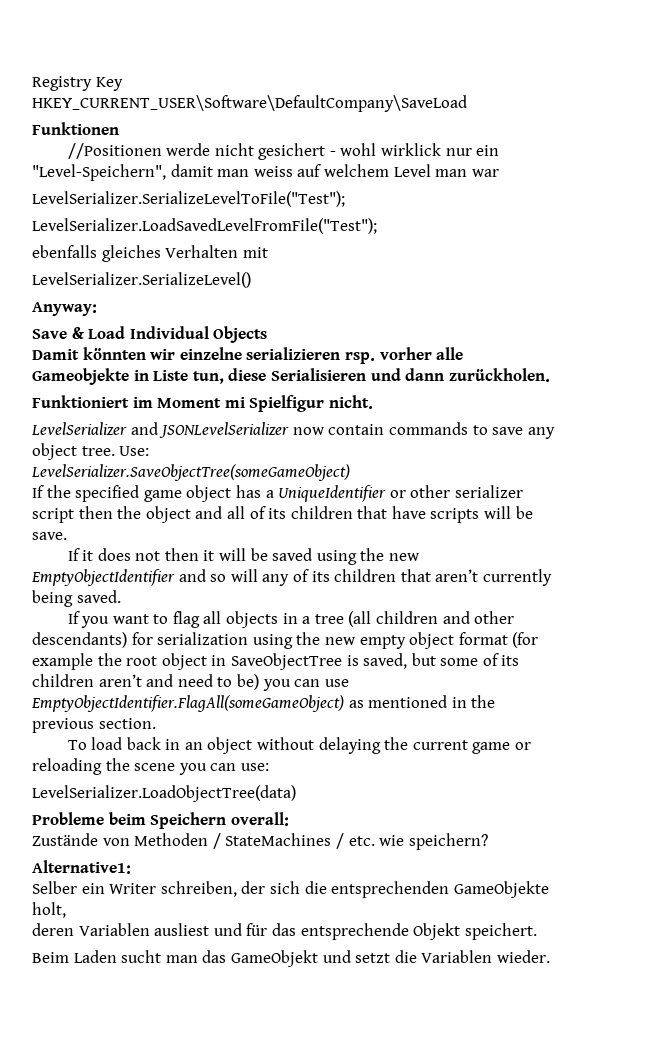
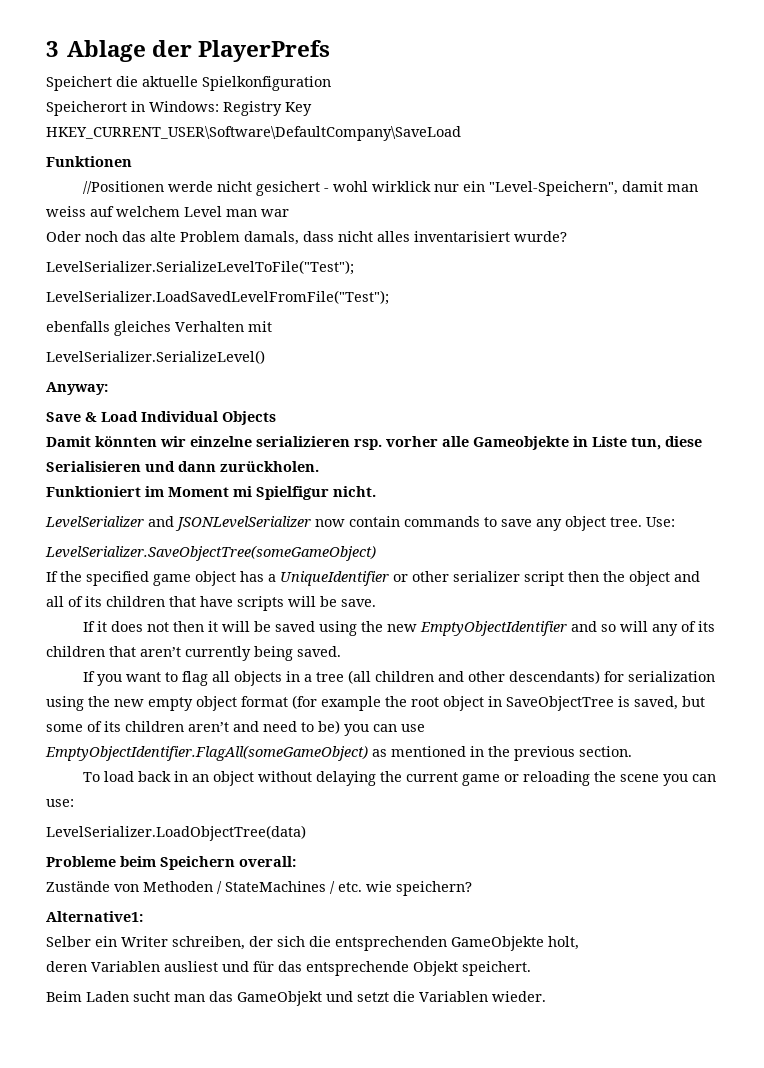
(32, 83) none -> [46,40,330,62] [46,76,331,91] [46,101,219,116] 3 Ablage der PlayerPrefs // Speichert die aktuelle Spielkonfiguration // Speicherort in Windows:
(499, 173) none -> [46,231,567,245] // Oder noch das alte Problem damals, dass nicht alles inventarisiert wurde?

